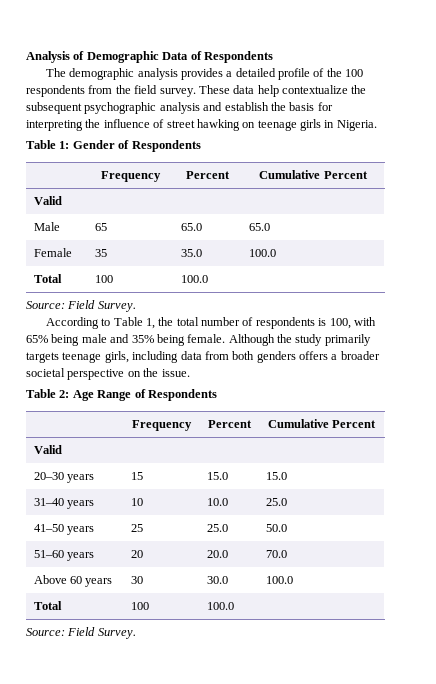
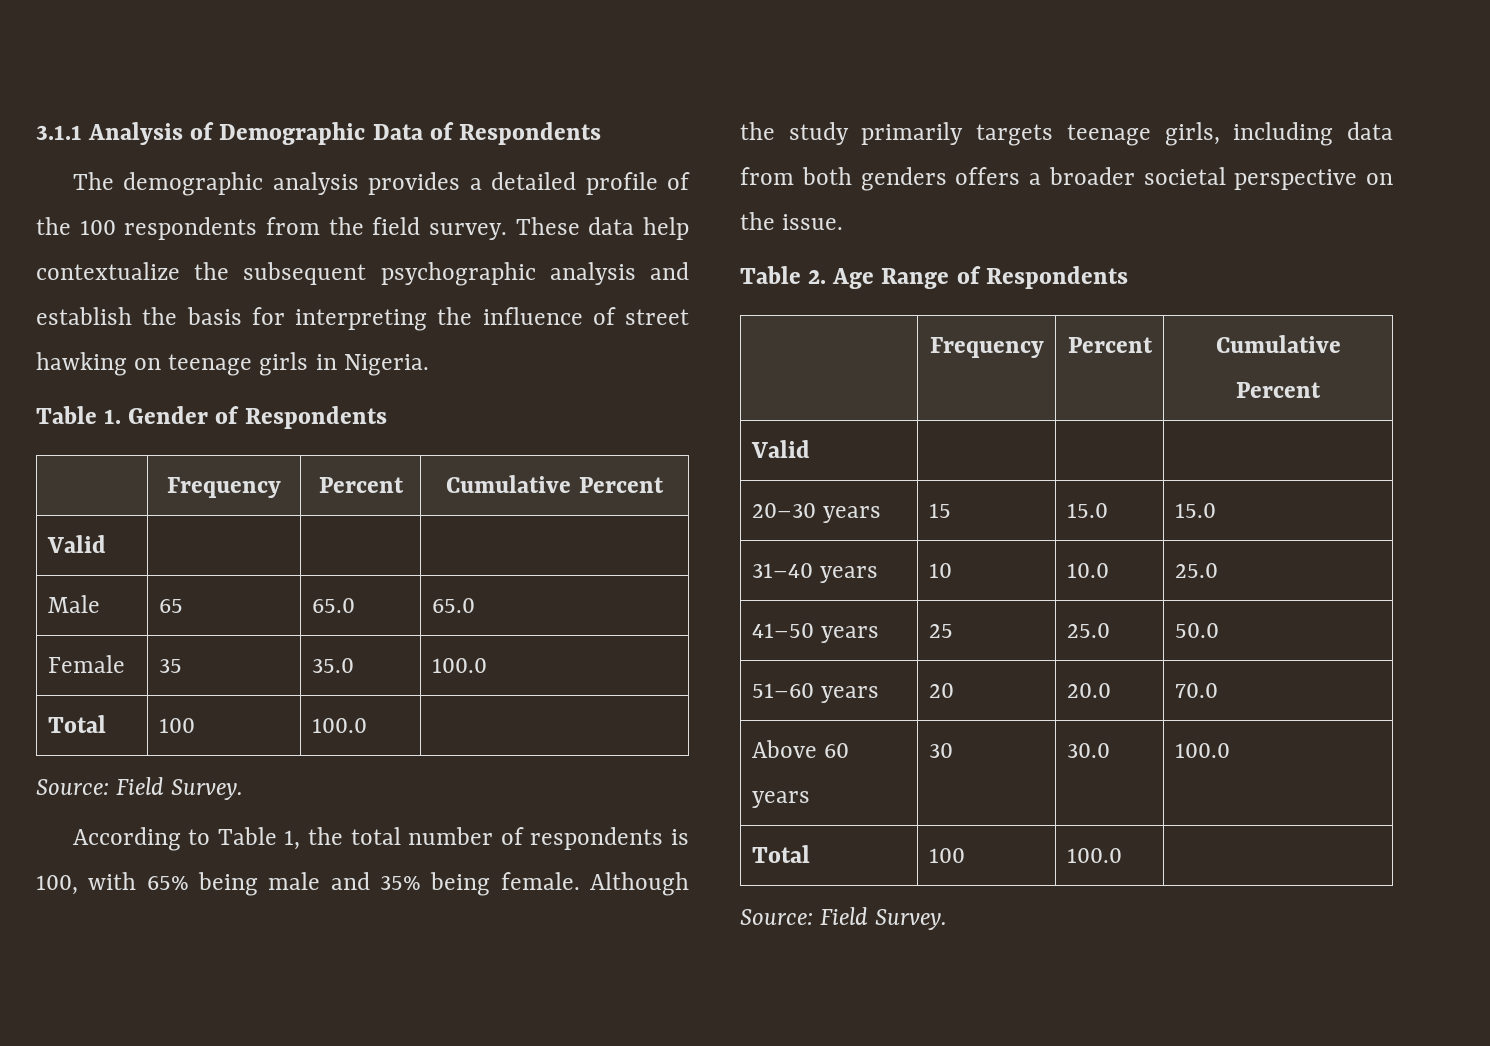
(26, 57) none -> [36,125,82,140] 3.1.1
[59,141,70,149] 1: -> [104,409,122,424] 1.
[59,390,70,398] 2: -> [808,270,827,284] 2.

